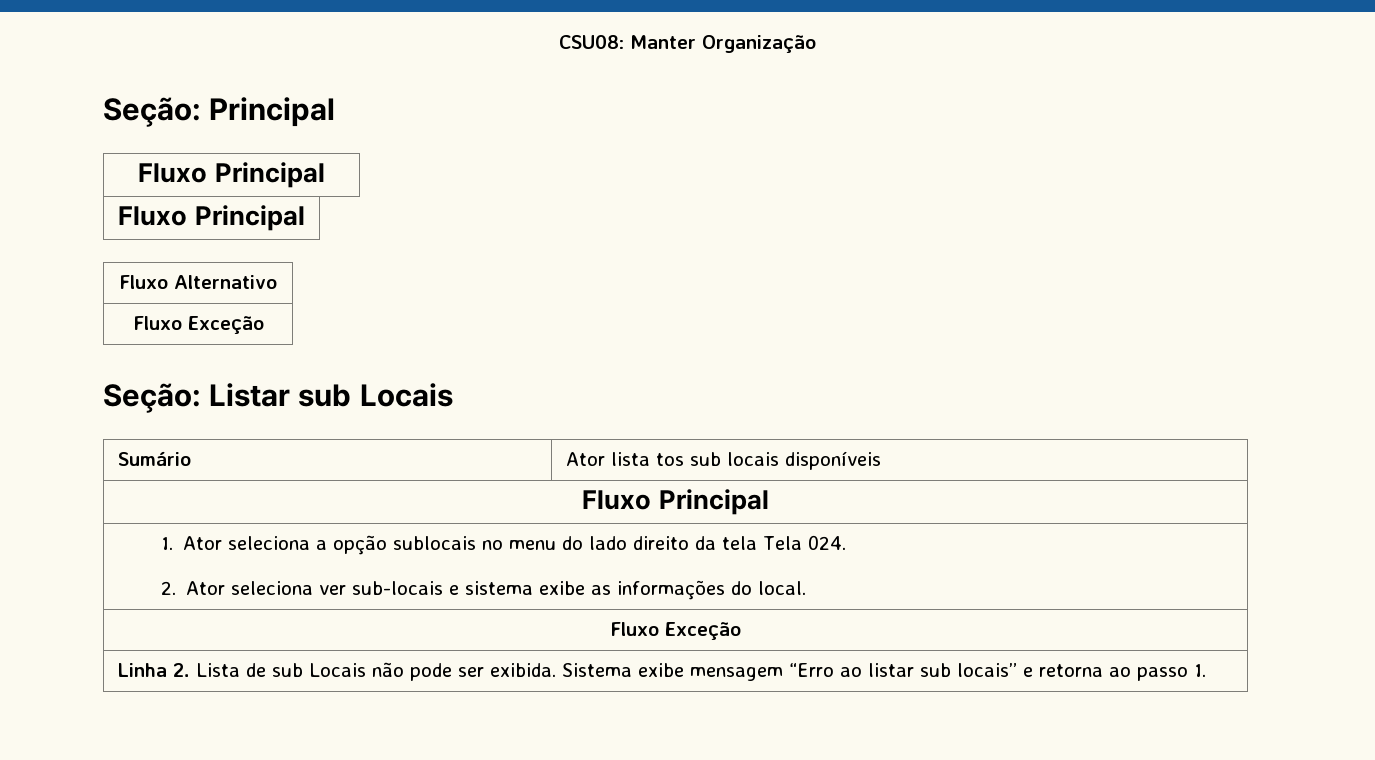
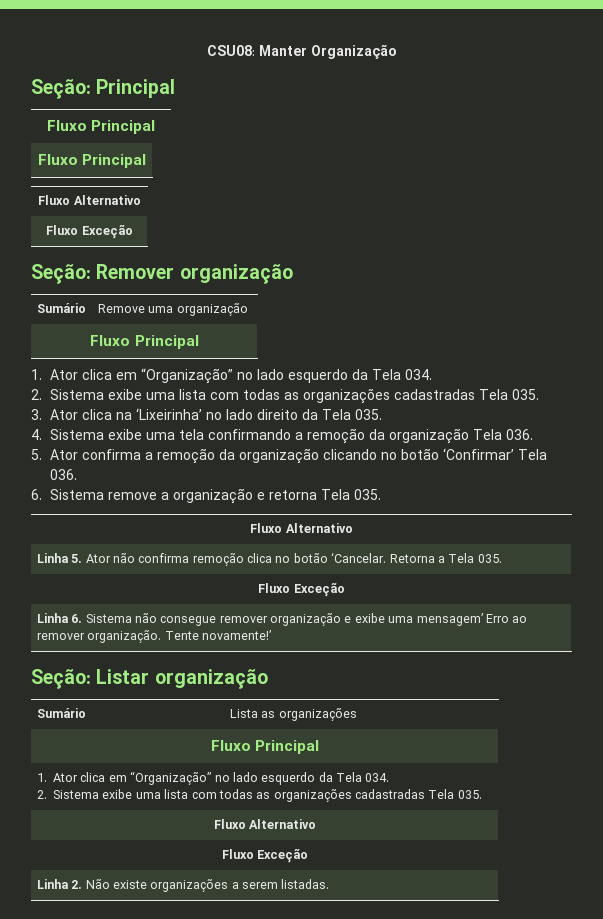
[209,383,453,407] [117,451,191,466] [565,451,881,470] [582,489,769,515] [161,535,847,555] [161,580,807,600] [610,622,741,640] [117,662,1206,681] Listar sub Locais // Sumário | Ator lista tos sub locais disponíveis // Fluxo Principal // 1. Ator seleciona a opção sublocais no menu do lado direito da tela Tela 024. // 2. Ator seleciona ver sub-locais e sistema exibe as informações do local. // Fluxo Exceção // Linha 2. Lista de sub Locais não pode ser exibida. Sistema exibe mensagem “Erro ao listar sub locais” e retorna ao passo 1. -> [96,264,293,284] [36,303,86,313] [97,303,248,316] [90,335,199,349] [31,368,432,384] [31,388,539,404] [31,408,382,420] [31,428,533,444] [31,448,547,464] [49,469,77,480] [31,488,381,504] [250,523,353,533] [36,552,502,566] [258,582,345,597] [36,613,528,626] [36,630,271,643] [31,669,268,689] [36,708,86,718] [229,708,357,721] [210,740,320,754] [36,771,390,785] [36,789,482,802] [213,819,317,829] [221,848,309,863] [36,879,330,892] Remover organização // Sumário | Remove uma organização // Fluxo Principal // 1. Ator clica em “Organização” no lado esquerdo da Tela 034. // 2. Sistema exibe uma lista com todas as organizações cadastradas Tela 035. // 3. Ator clica na ‘Lixeirinha’ no lado direito da Tela 035. // 4. Sistema exibe uma tela confirmando a remoção da organização Tela 036. // 5. Ator confirma a remoção da organização clicando no botão ‘Confirmar’ Tela 036. // 6. Sistema remove a organização e retorna Tela 035. // Fluxo Alternativo // Linha 5. Ator não confirma remoção clica no botão ‘Cancelar. Retorna a Tela 035. // Fluxo Exceção // Linha 6. Sistema não consegue remover organização e exibe uma mensagem’ Erro ao remover organização. Tente novamente!’ // Seção: Listar organização // Sumário | Lista as organizações // Fluxo Principal // 1. Ator clica em “Organização” no lado esquerdo da Tela 034. // 2. Sistema exibe uma lista com todas as organizações cadastradas Tela 035. // Fluxo Alternativo // Fluxo Exceção // Linha 2. Não existe organizações a serem listadas.

